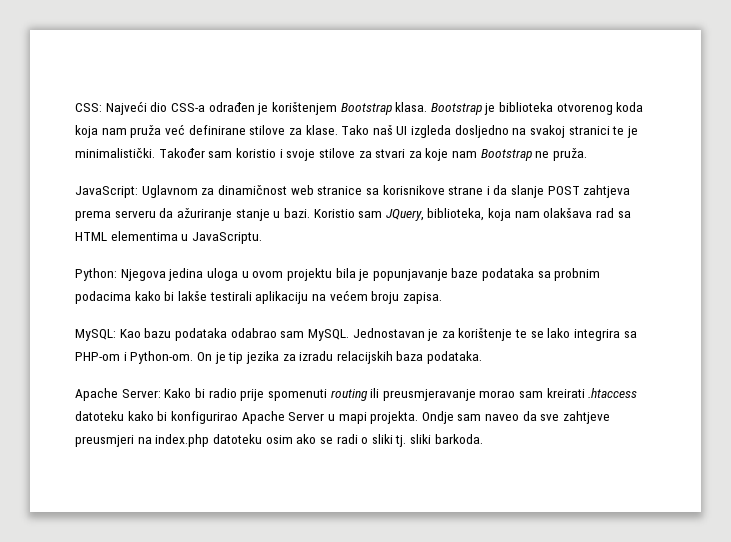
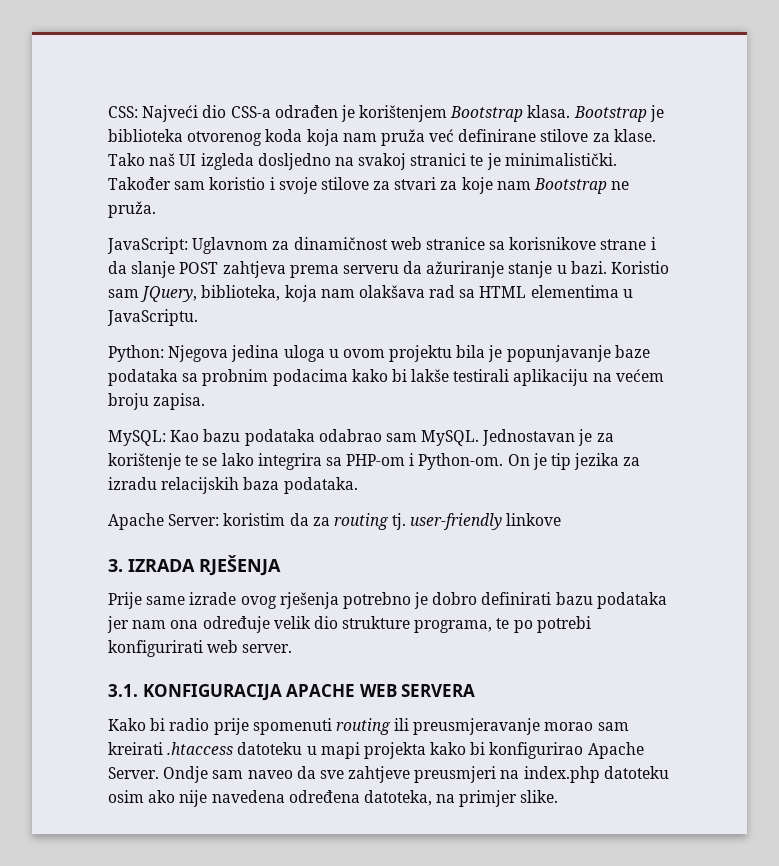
(161, 393) none -> [223,513,562,530] [108,555,281,576] [108,592,667,609] [107,616,591,633] [108,640,293,657] [108,684,476,701] koristim da za routing tj. user-friendly linkove // 3. IZRADA RJEŠENJA // Prije same izrade ovog rješenja potrebno je dobro definirati bazu podataka jer nam ona određuje velik dio strukture programa, te po potrebi konfigurirati web server. // 3.1. KONFIGURACIJA APACHE WEB SERVERA //
(124, 416) none -> [306,742,426,759] u mapi projekta
[288,411,419,424] Server u mapi projekta. -> [108,767,159,779] Server.
[319,434,483,447] se radi o sliki tj. sliki barkoda. -> [179,790,559,807] nije navedena određena datoteka, na primjer slike.

